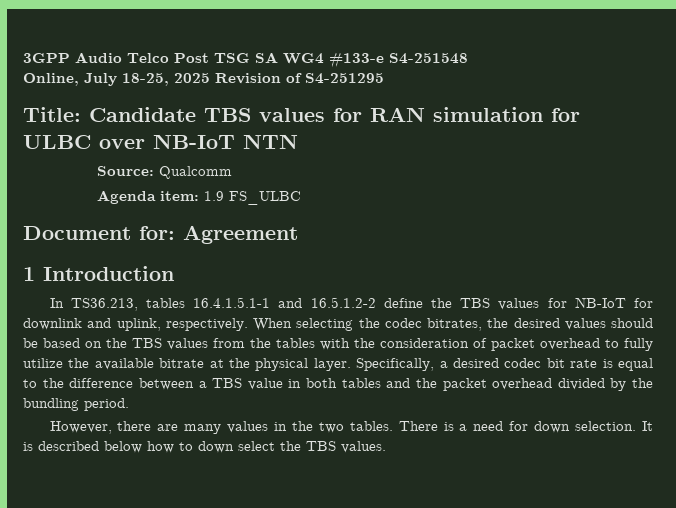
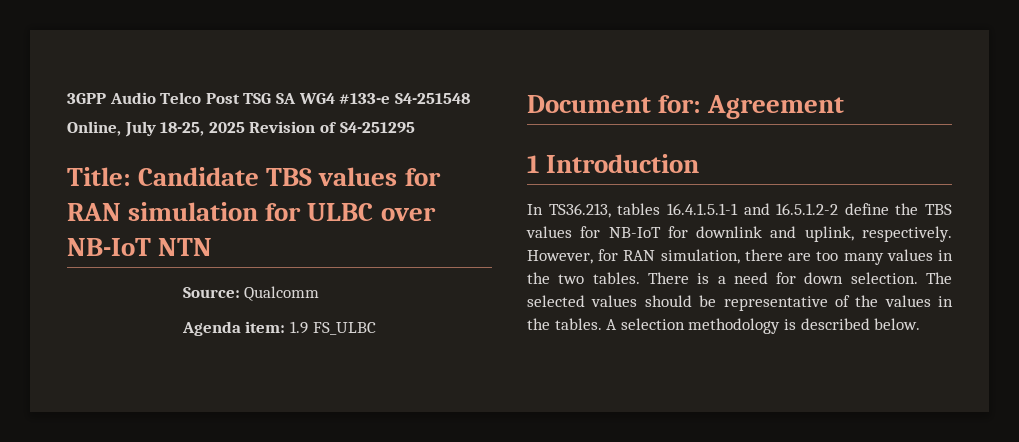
[253,318,653,331] [23,338,653,351] [23,358,653,371] [23,378,653,391] [23,398,129,411] [49,421,112,434] When selecting the codec bitrates, the desired values should be based on the TBS values from the tables with the consideration of packet overhead to fully utilize the available bitrate at the physical layer. Specifically, a desired codec bit rate is equal to the difference between a TBS value in both tables and the packet overhead divided by the bundling period. // However, -> [527,249,740,264] However, for RAN simulation,
(179, 427) none -> [816,251,839,261] too
[642,421,653,431] [23,441,386,453] It is described below how to down select the TBS values. -> [926,272,952,284] [527,295,953,311] [527,318,921,334] The selected values should be representative of the values in the tables. A selection methodology is described below.

